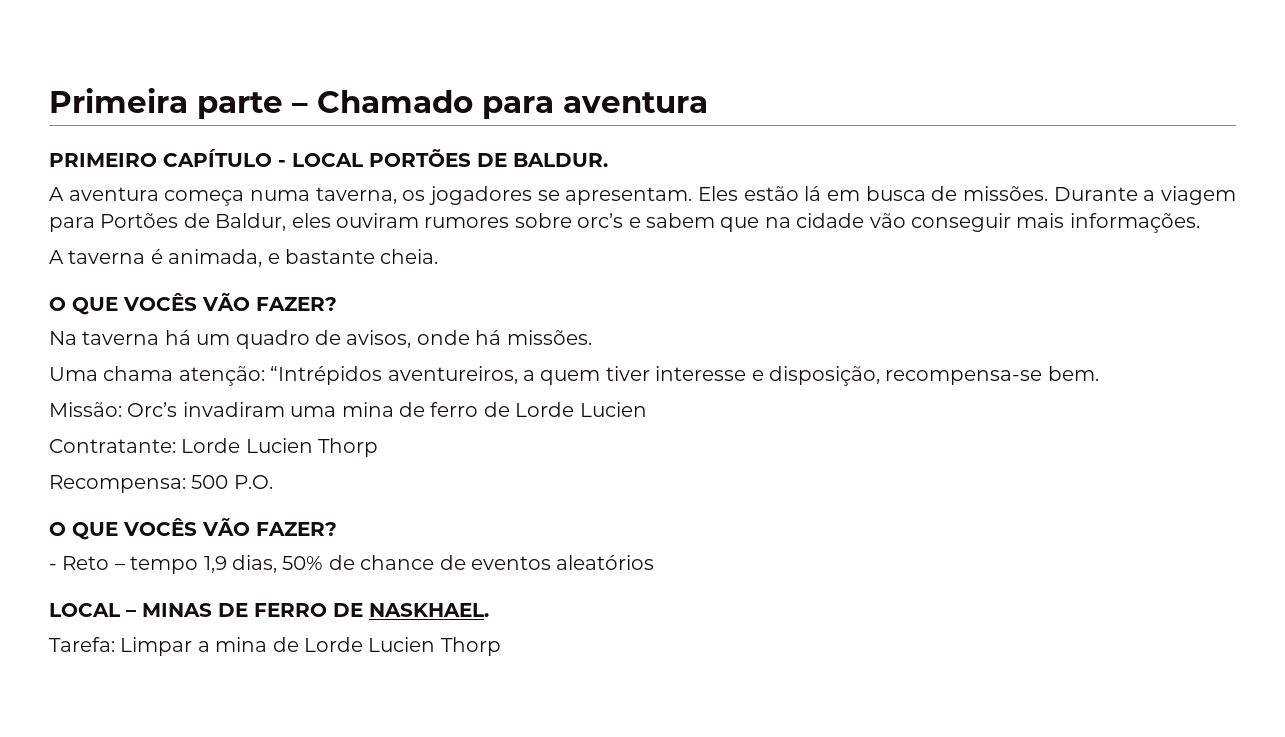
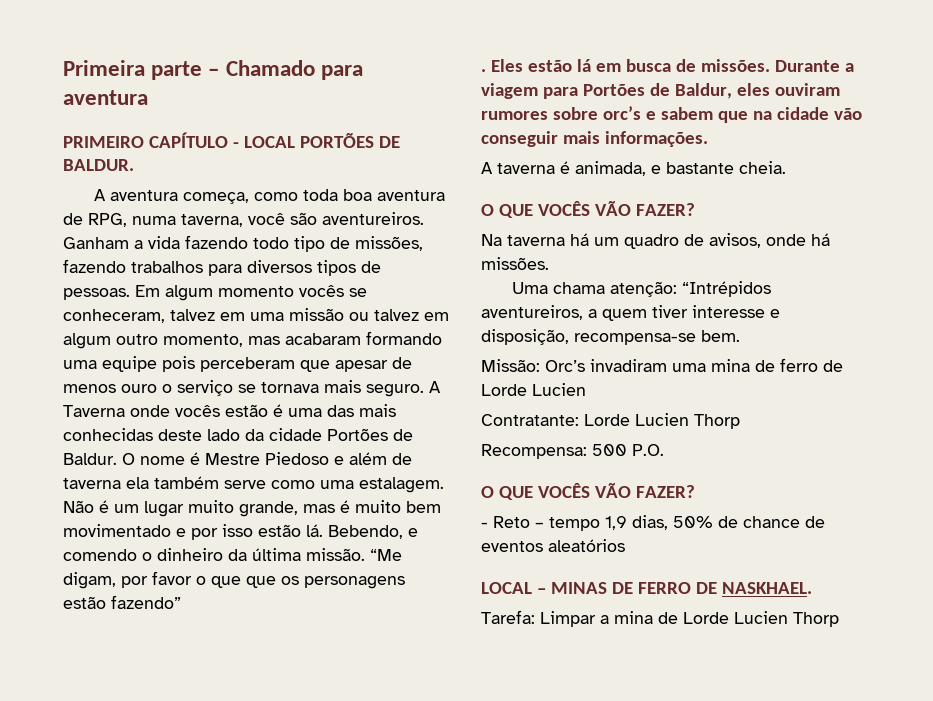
[164,186,693,206] começa numa taverna, os jogadores se apresentam. -> [182,189,445,204] [63,212,424,227] [63,235,423,252] [63,259,381,276] [63,285,367,301] [63,308,449,323] [63,331,442,349] [63,356,412,372] [63,380,441,397] [63,404,396,417] [63,428,413,441] [63,452,412,465] [63,476,444,493] [63,500,441,517] [63,524,418,540] [63,548,402,561] [63,571,405,589] [63,595,181,609] [481,69,486,72] começa, como toda boa aventura de RPG, numa taverna, você são aventureiros. Ganham a vida fazendo todo tipo de missões, fazendo trabalhos para diversos tipos de pessoas. Em algum momento vocês se conheceram, talvez em uma missão ou talvez em algum outro momento, mas acabaram formando uma equipe pois perceberam que apesar de menos ouro o serviço se tornava mais seguro. A Taverna onde vocês estão é uma das mais conhecidas deste lado da cidade Portões de Baldur. O nome é Mestre Piedoso e além de taverna ela também serve como uma estalagem. Não é um lugar muito grande, mas é muito bem movimentado e por isso estão lá. Bebendo, e comendo o dinheiro da última missão. “Me digam, por favor o que que os personagens estão fazendo” // .

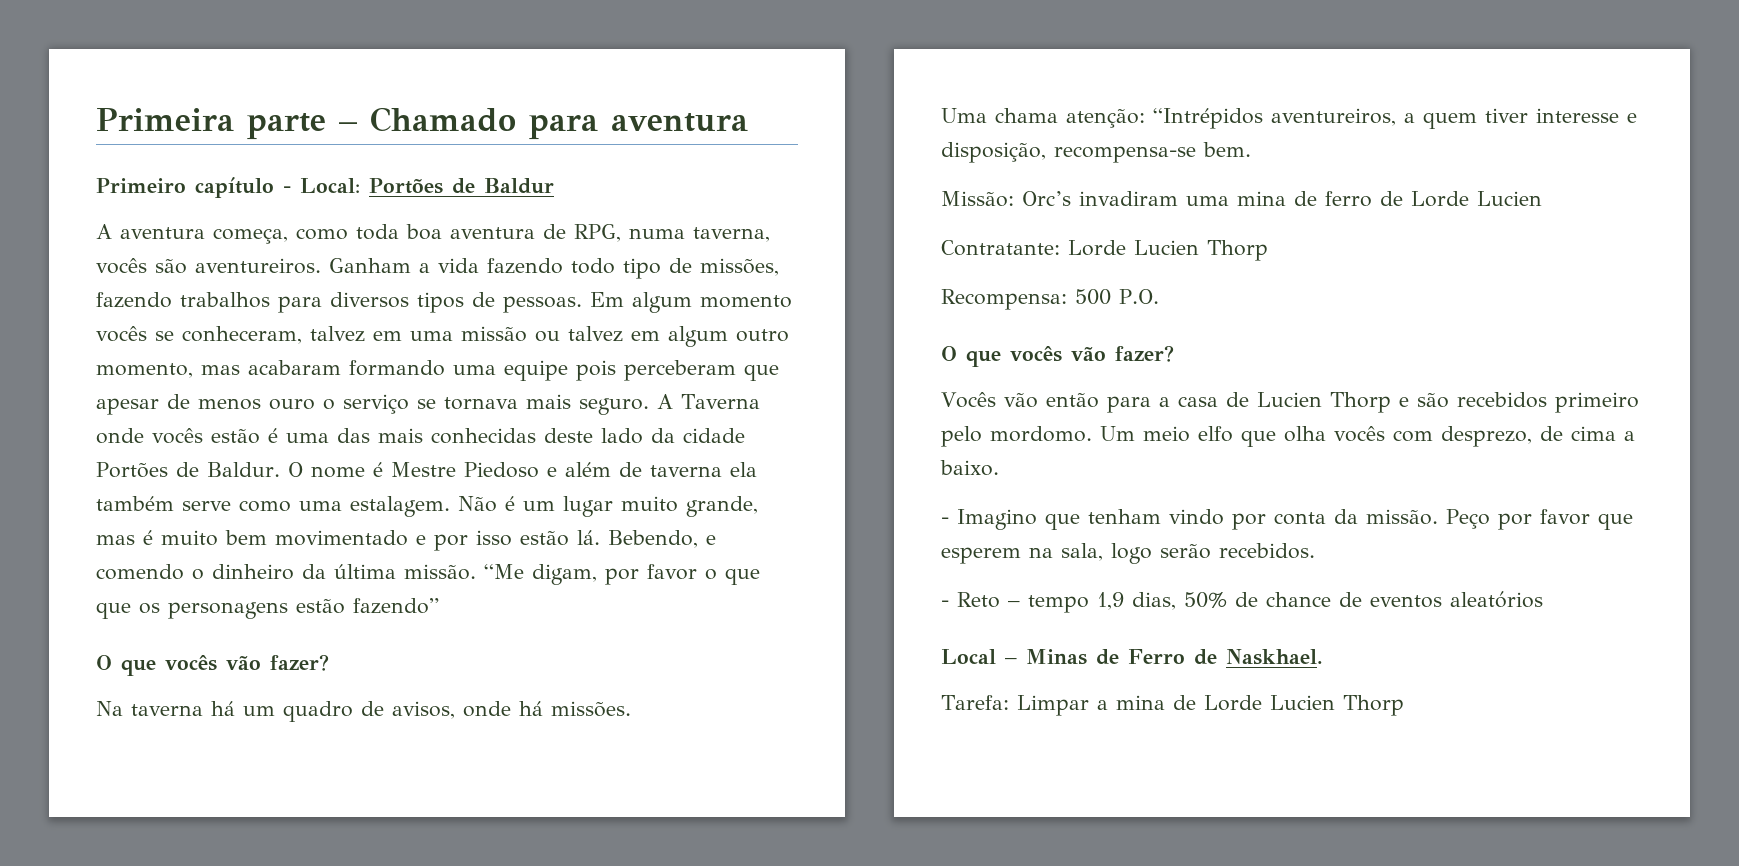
[63,132,400,148] [63,159,134,171] PRIMEIRO CAPÍTULO - LOCAL PORTÕES DE BALDUR. -> [96,177,554,198] Primeiro capítulo - Local: Portões de Baldur
[248,213,285,225] você -> [96,258,147,274] vocês
[481,59,854,72] [481,83,840,99] [481,106,862,123] [481,131,708,147] [481,161,786,176] [481,201,695,218] . Eles estão lá em busca de missões. Durante a viagem para Portões de Baldur, eles ouviram rumores sobre orc’s e sabem que na cidade vão conseguir mais informações. // A taverna é animada, e bastante cheia. // O QUE VOCÊS VÃO FAZER? -> [96,654,329,676] O que vocês vão fazer?
[498,483,695,500] QUE VOCÊS VÃO FAZER? -> [966,345,1174,367] [941,392,1639,413] [941,426,1635,447] [940,460,999,476] [941,509,1633,530] [941,543,1315,564] que vocês vão fazer? // Vocês vão então para a casa de Lucien Thorp e são recebidos primeiro pelo mordomo. Um meio elfo que olha vocês com desprezo, de cima a baixo. // - Imagino que tenham vindo por conta da missão. Peço por favor que esperem na sala, logo serão recebidos.
[481,582,812,594] LOCAL – MINAS DE FERRO DE NASKHAEL. -> [941,649,1323,665] Local – Minas de Ferro de Naskhael.

